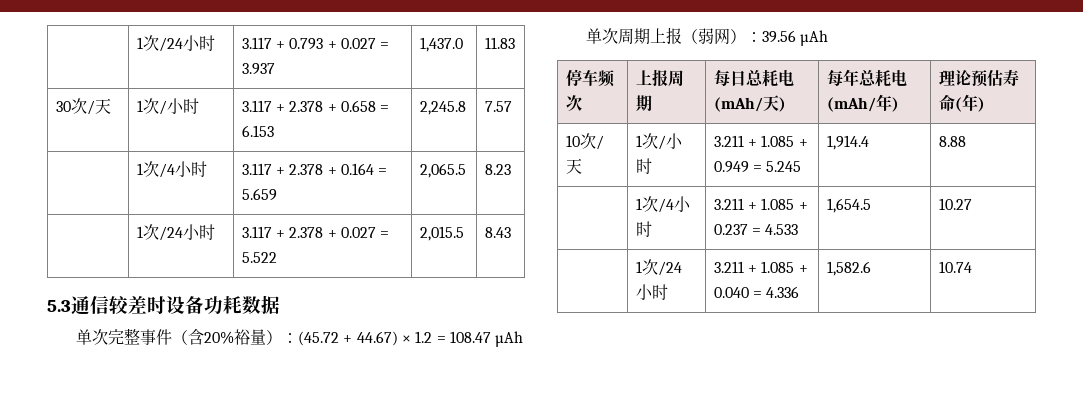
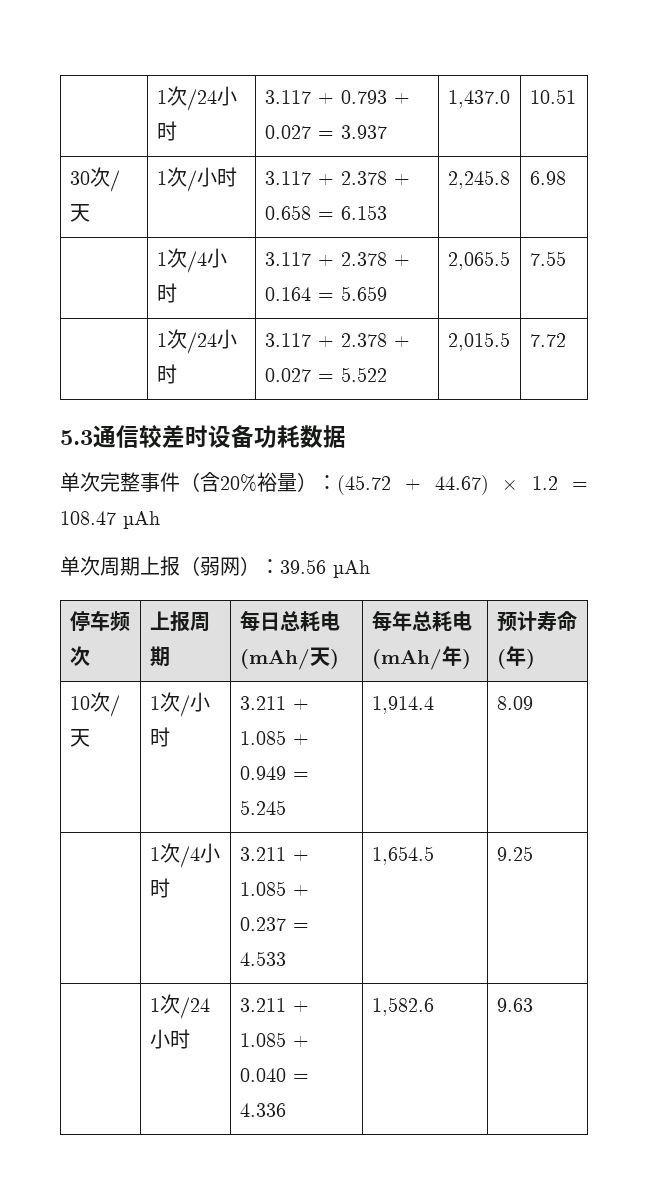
[484,37,515,49] 11.83 -> [529,89,576,104] 10.51
[484,101,512,112] 7.57 -> [529,171,566,185] 6.98
[484,164,511,175] 8.23 -> [529,251,566,266] 7.55
[484,227,511,238] 8.43 -> [529,333,566,347] 7.72
[938,70,1003,87] 理论预估 -> [496,611,537,632] 预计
[938,136,966,147] 8.88 -> [496,696,533,710] 8.09
[938,198,972,210] 10.27 -> [496,846,533,861] 9.25
[938,261,972,273] 10.74 -> [496,998,533,1012] 9.63

